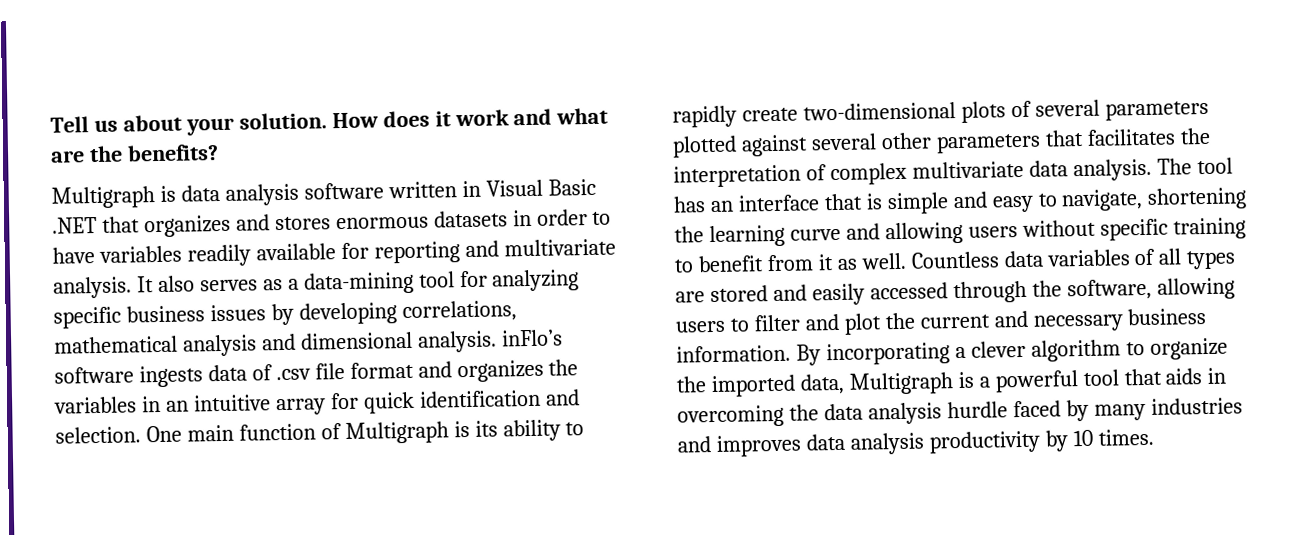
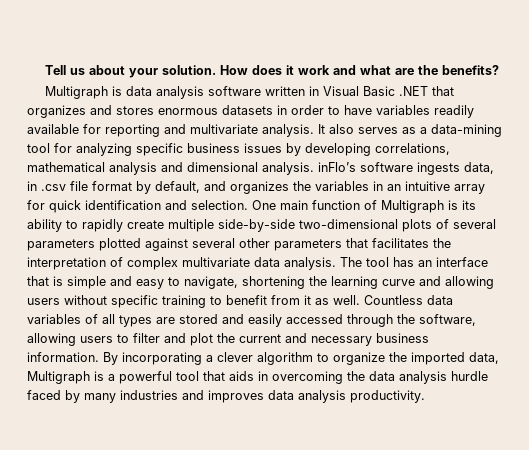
[207,364,273,382] data of -> [464,162,494,174] [27,181,37,191] data, in
(414, 370) none -> [136,181,200,194] by default,
(798, 114) none -> [168,219,295,232] multiple side-by-side
[928,428,1154,454] productivity by 10 times. -> [350,390,425,403] productivity.

